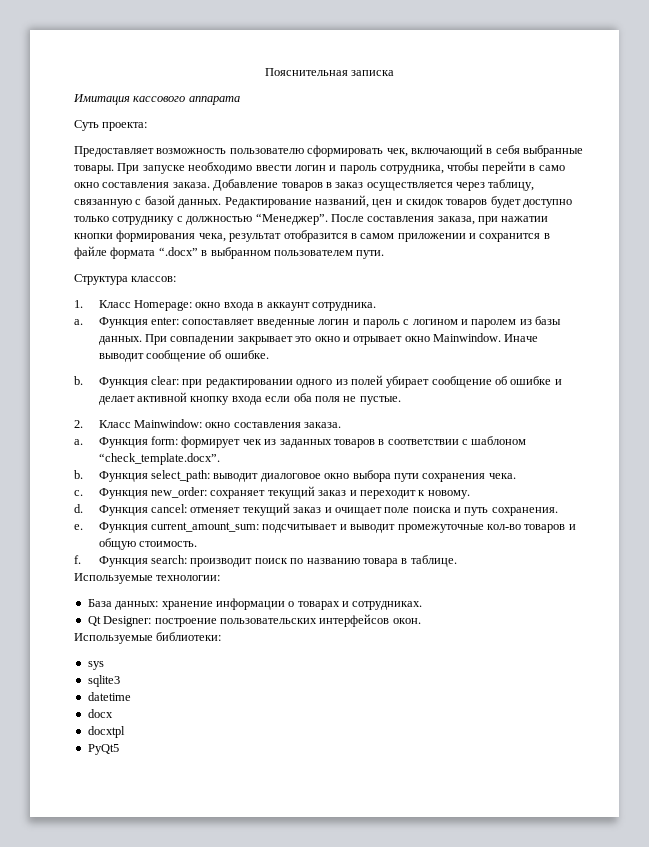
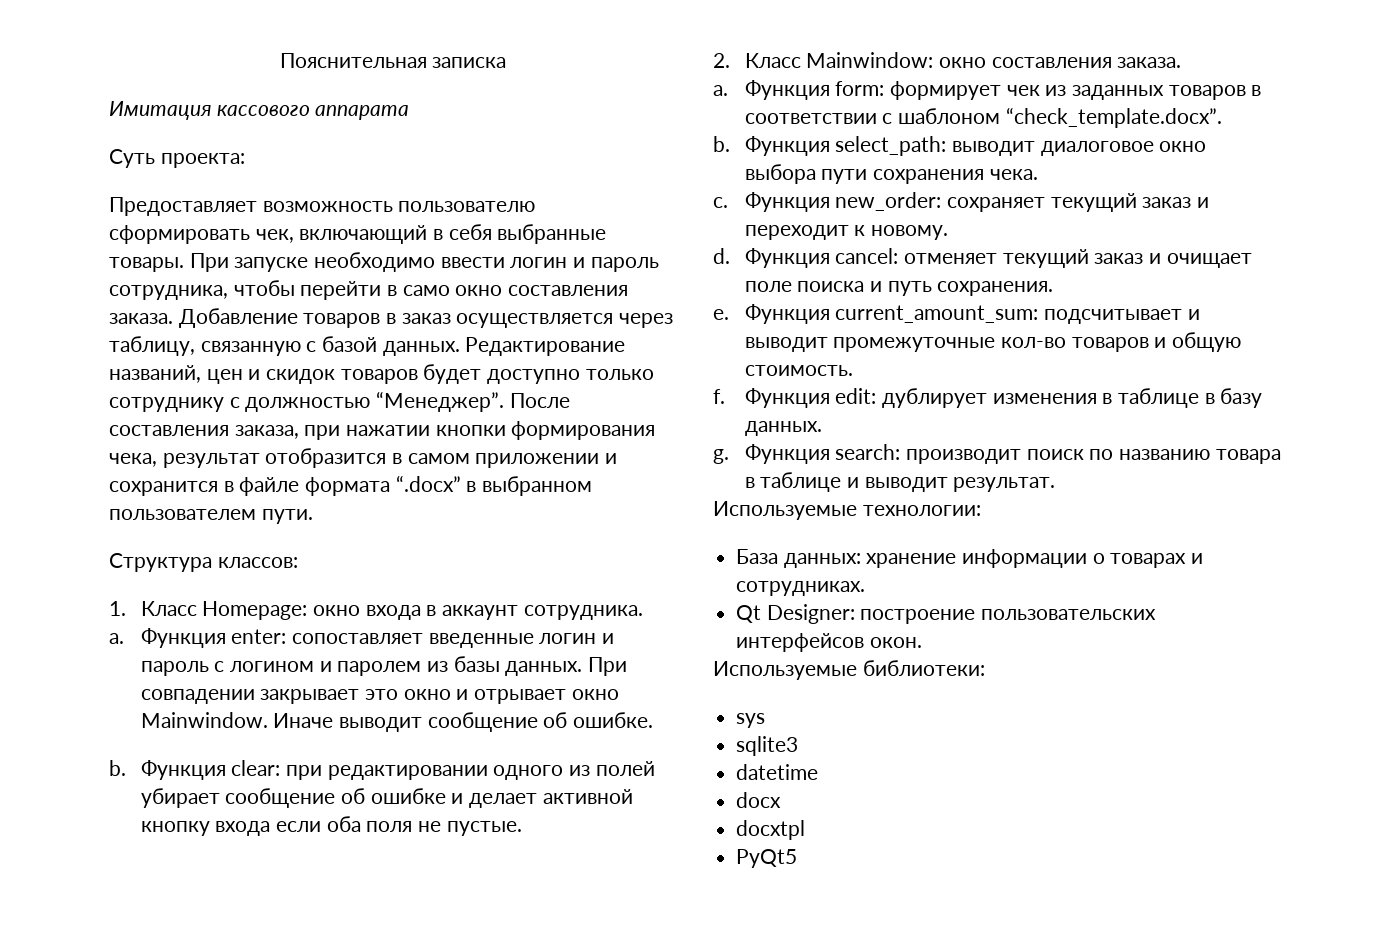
(148, 561) none -> [835,388,1263,408] [744,421,822,436] [713,444,830,464] edit: дублирует изменения в таблице в базу данных. // g. Функция
[410,555,457,567] таблице. -> [760,472,1056,492] таблице и выводит результат.

